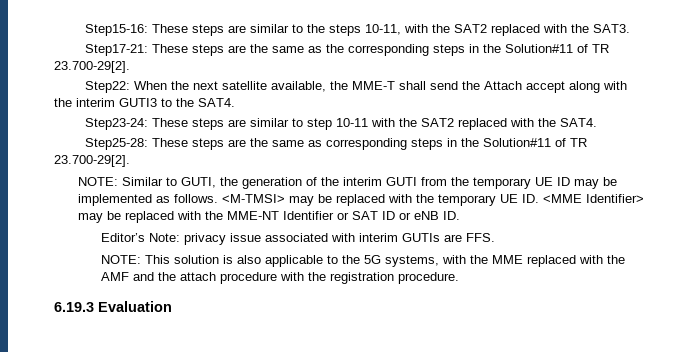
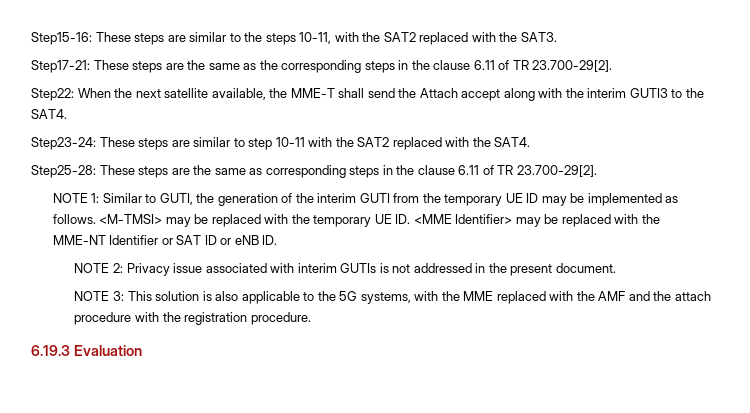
[505,44,574,53] Solution#11 -> [433,60,495,70] clause 6.11
[483,138,588,147] [54,155,130,167] [77,177,118,186] Solution#11 of TR 23.700-29[2]. // NOTE: -> [417,165,597,177] [52,193,100,203] clause 6.11 of TR 23.700-29[2]. // NOTE 1:
[101,233,227,245] Editor’s Note: privacy -> [74,263,170,276] NOTE 2: Privacy
[444,233,496,242] [101,255,142,264] are FFS. // NOTE: -> [379,263,616,276] [74,291,124,301] is not addressed in the present document. // NOTE 3:

